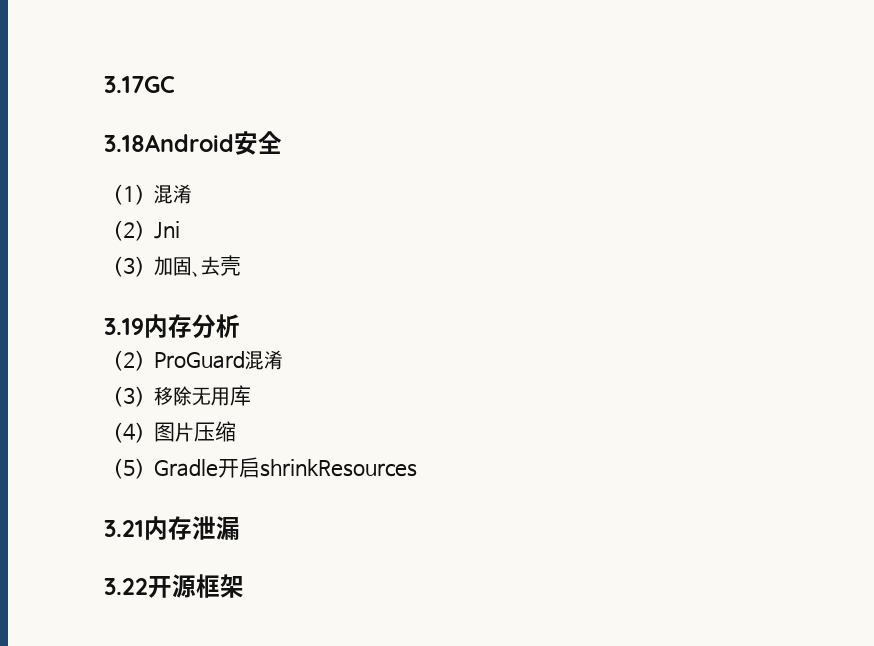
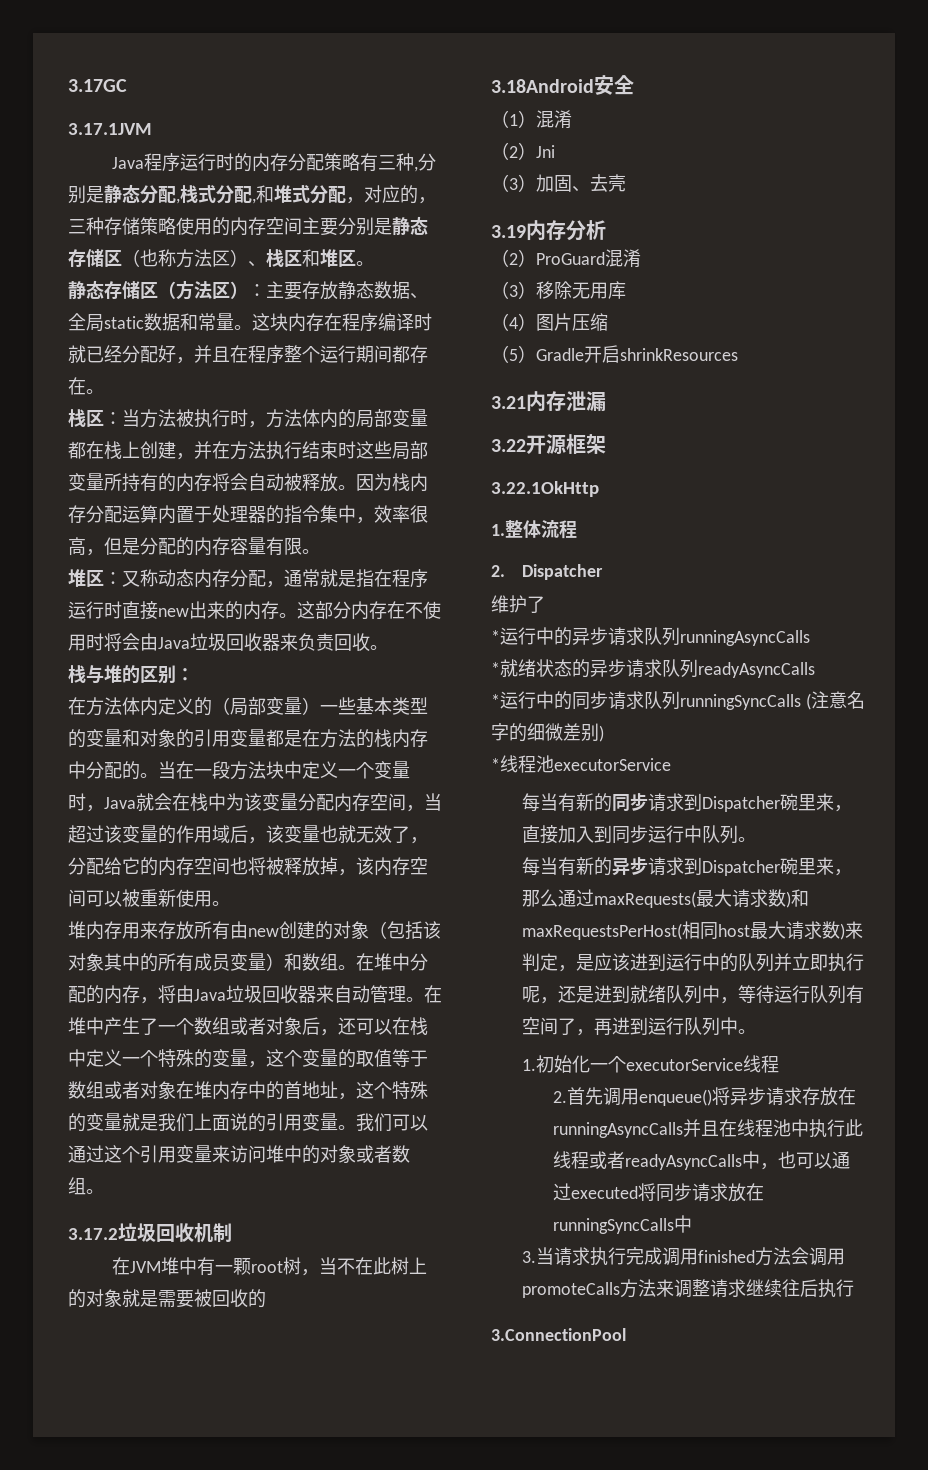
(175, 84) none -> [68,123,152,135] [112,153,437,172] [68,184,436,204] [68,216,428,236] [68,249,374,268] [68,280,428,300] [68,313,432,332] [68,345,428,364] [68,377,104,395] [68,409,428,428] [68,441,428,460] [68,473,428,492] [68,505,428,524] [68,537,320,556] [68,569,428,588] [68,601,441,620] [68,633,388,652] [68,665,194,684] [68,697,428,716] [68,729,428,748] [68,761,410,780] [68,793,442,812] [68,825,428,844] [68,857,428,876] [68,889,230,907] [68,921,441,940] [68,953,428,972] [68,985,442,1004] [68,1017,428,1036] [68,1049,428,1068] [68,1081,428,1100] [68,1113,428,1132] [68,1145,410,1164] [68,1177,104,1195] [68,1223,232,1243] [112,1257,428,1276] [68,1289,266,1308] // 3.17.1JVM // Java程序运行时的内存分配策略有三种,分别是静态分配,栈式分配,和堆式分配，对应的，三种存储策略使用的内存空间主要分别是静态存储区（也称方法区）、栈区和堆区。 // 静态存储区（方法区）：主要存放静态数据、全局static数据和常量。这块内存在程序编译时就已经分配好，并且在程序整个运行期间都存在。 // 栈区：当方法被执行时，方法体内的局部变量都在栈上创建，并在方法执行结束时这些局部变量所持有的内存将会自动被释放。因为栈内存分配运算内置于处理器的指令集中，效率很高，但是分配的内存容量有限。 // 堆区：又称动态内存分配，通常就是指在程序运行时直接new出来的内存。这部分内存在不使用时将会由Java垃圾回收器来负责回收。 // 栈与堆的区别： // 在方法体内定义的（局部变量）一些基本类型的变量和对象的引用变量都是在方法的栈内存中分配的。当在一段方法块中定义一个变量时，Java就会在栈中为该变量分配内存空间，当超过该变量的作用域后，该变量也就无效了，分配给它的内存空间也将被释放掉，该内存空间可以被重新使用。 // 堆内存用来存放所有由new创建的对象（包括该对象其中的所有成员变量）和数组。在堆中分配的内存，将由Java垃圾回收器来自动管理。在堆中产生了一个数组或者对象后，还可以在栈中定义一个特殊的变量，这个变量的取值等于数组或者对象在堆内存中的首地址，这个特殊的变量就是我们上面说的引用变量。我们可以通过这个引用变量来访问堆中的对象或者数组。 // 3.17.2垃圾回收机制 // 在JVM堆中有一颗root树，当不在此树上的对象就是需要被回收的
(244, 586) none -> [491,481,599,497] [491,520,577,539] [491,564,603,580] [491,595,545,613] [491,627,810,646] [491,659,815,678] [491,691,865,710] [491,723,604,742] [491,755,671,773] [521,793,852,812] [521,825,756,844] [521,857,852,876] [521,889,809,908] [521,921,863,940] [521,953,864,972] [521,985,864,1004] [521,1017,756,1036] [521,1055,779,1073] [552,1087,856,1106] [552,1119,863,1138] [552,1151,850,1170] [552,1183,764,1202] [552,1215,692,1234] [521,1247,845,1266] [521,1279,854,1298] [491,1328,626,1341] // 3.22.1OkHttp // 1.整体流程 // 2. Dispatcher // 维护了 // *运行中的异步请求队列runningAsyncCalls // *就绪状态的异步请求队列readyAsyncCalls // *运行中的同步请求队列runningSyncCalls (注意名字的细微差别) // *线程池executorService // 每当有新的同步请求到Dispatcher碗里来，直接加入到同步运行中队列。 // 每当有新的异步请求到Dispatcher碗里来，那么通过maxRequests(最大请求数)和maxRequestsPerHost(相同host最大请求数)来判定，是应该进到运行中的队列并立即执行呢，还是进到就绪队列中，等待运行队列有空间了，再进到运行队列中。 // 1.初始化一个executorService线程 // 2.首先调用enqueue()将异步请求存放在runningAsyncCalls并且在线程池中执行此线程或者readyAsyncCalls中，也可以通过executed将同步请求放在runningSyncCalls中 // 3.当请求执行完成调用finished方法会调用promoteCalls方法来调整请求继续往后执行 // 3.ConnectionPool

